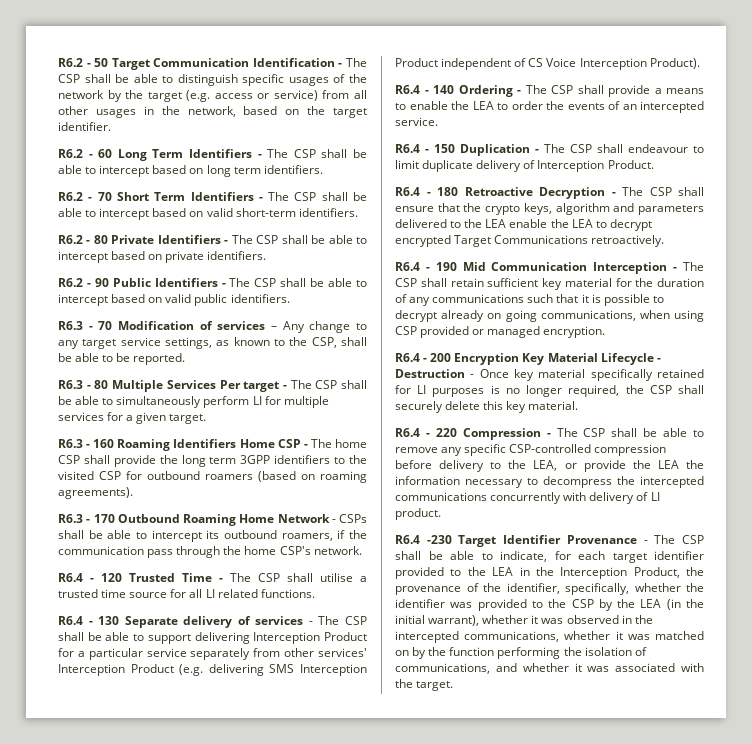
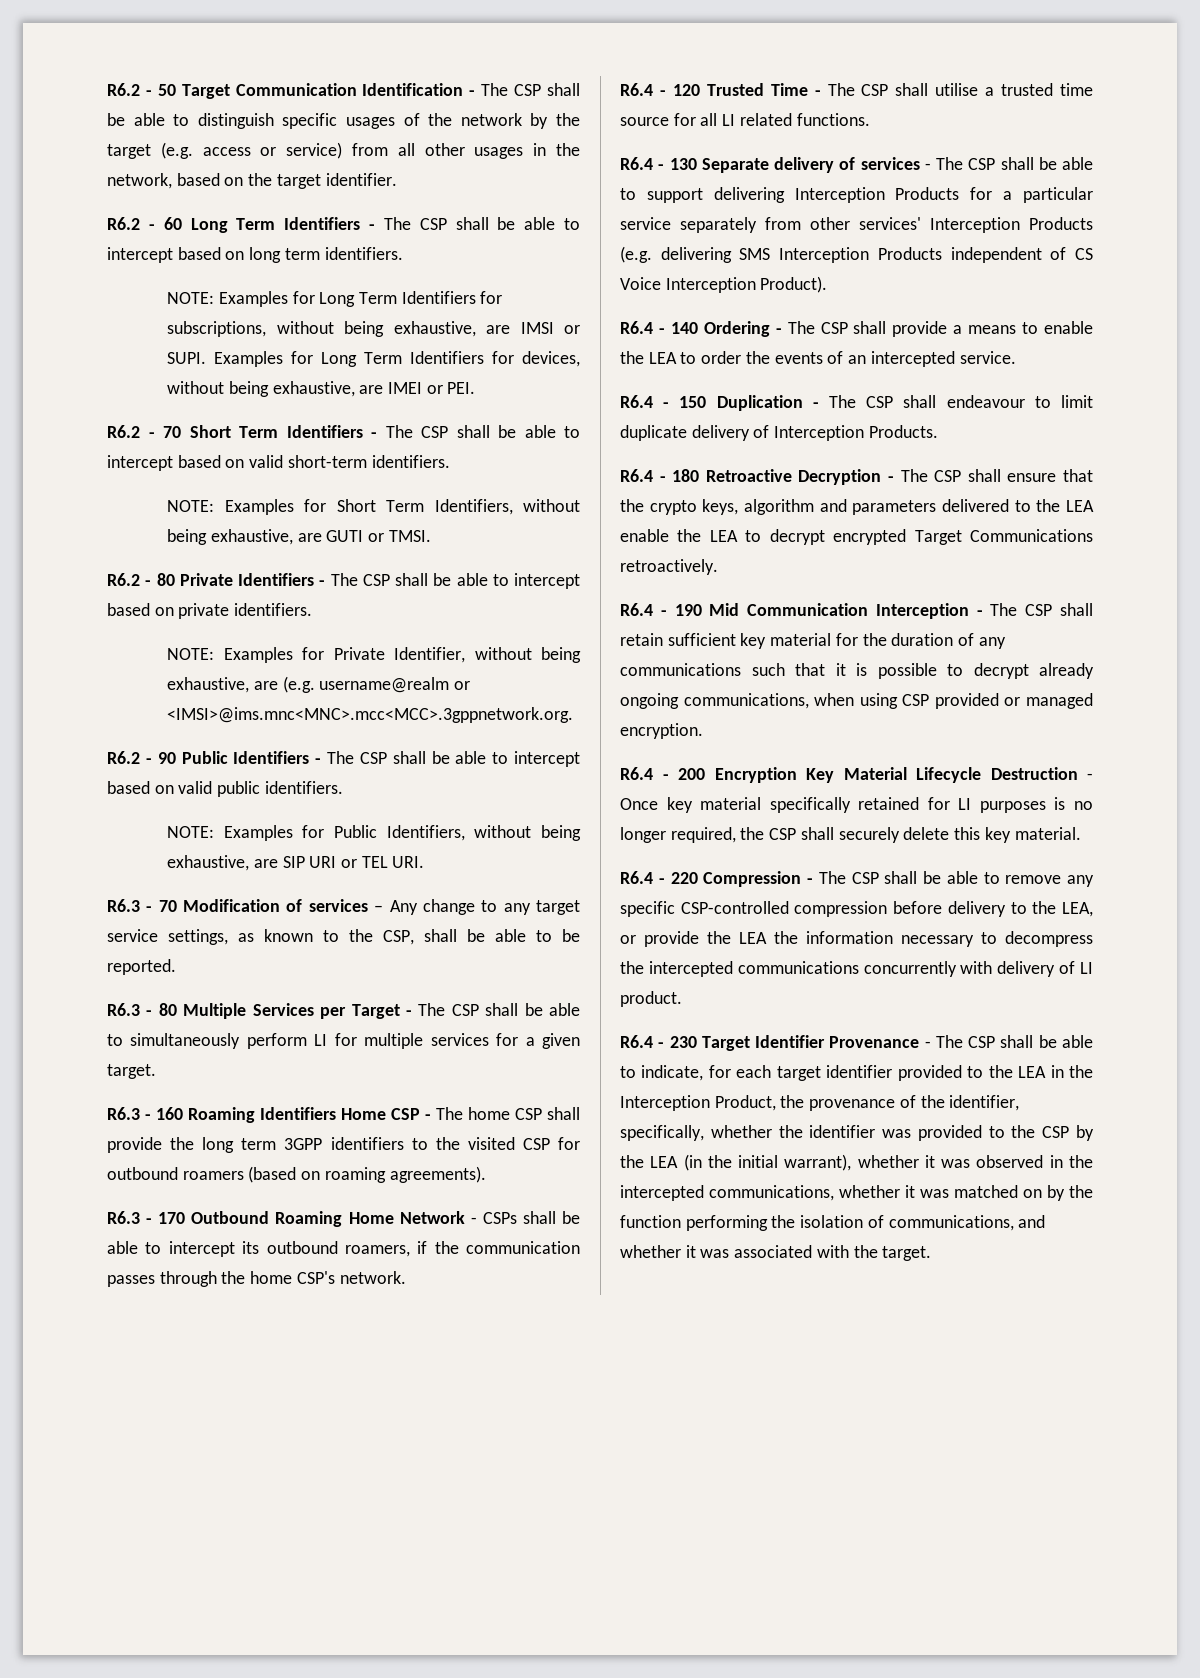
(323, 169) none -> [167,291,503,307] [167,321,580,337] [167,351,580,367] [167,381,476,397] // NOTE: Examples for Long Term Identifiers for subscriptions, without being exhaustive, are IMSI or SUPI. Examples for Long Term Identifiers for devices, without being exhaustive, are IMEI or PEI.
(358, 212) none -> [167,499,580,515] [167,529,431,545] // NOTE: Examples for Short Term Identifiers, without being exhaustive, are GUTI or TMSI.
(267, 255) none -> [167,647,581,663] [167,676,471,693] [167,707,574,723] // NOTE: Examples for Private Identifier, without being exhaustive, are (e.g. username@realm or <IMSI>@ims.mnc<MNC>.mcc<MCC>.3gppnetwork.org.
(290, 298) none -> [167,825,581,841] [167,855,425,871] // NOTE: Examples for Public Identifiers, without being exhaustive, are SIP URI or TEL URI.
[219,380,280,392] Per target -> [320,1004,400,1019] per Target
[147,549,174,558] pass -> [107,1275,155,1287] passes
[324,632,367,641] Product -> [895,187,960,200] Products
[130,664,174,673] Product -> [1029,217,1093,230] Products
[395,58,438,67] Product -> [877,247,942,260] Products
[607,160,654,169] Product. -> [868,425,938,438] Products.
[487,310,537,322] on going -> [620,693,679,709] ongoing
[656,358,661,362] - -> (981, 775) none
[426,535,452,544] -230 -> [658,1036,697,1048] - 230

